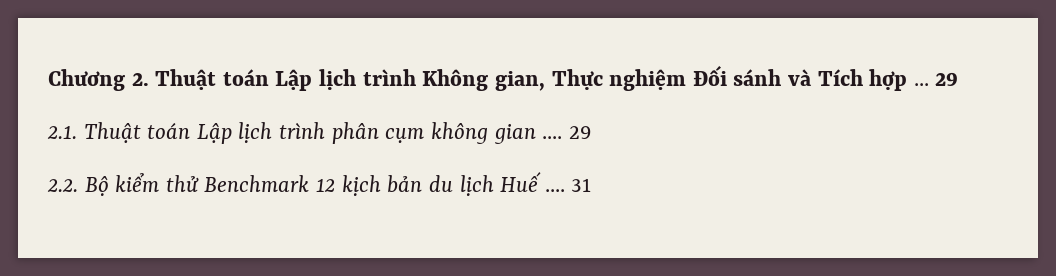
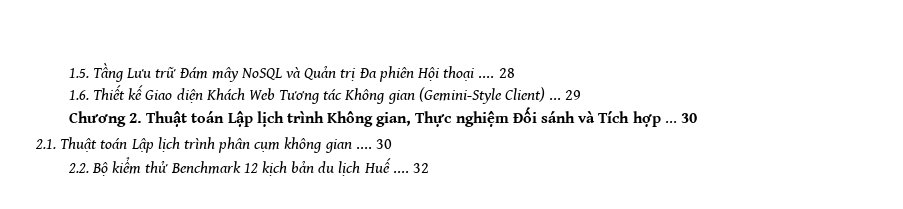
(48, 80) none -> [68,63,515,82] [68,85,582,104] 1.5. Tầng Lưu trữ Đám mây NoSQL và Quản trị Đa phiên Hội thoại .... 28 // 1.6. Thiết kế Giao diện Khách Web Tương tác Không gian (Gemini-Style Client) ... 29 //
[935,72,959,86] 29 -> [680,113,697,123] 30
[568,126,592,139] 29 -> [376,139,393,149] 30
[571,178,592,192] 31 -> [412,163,429,173] 32

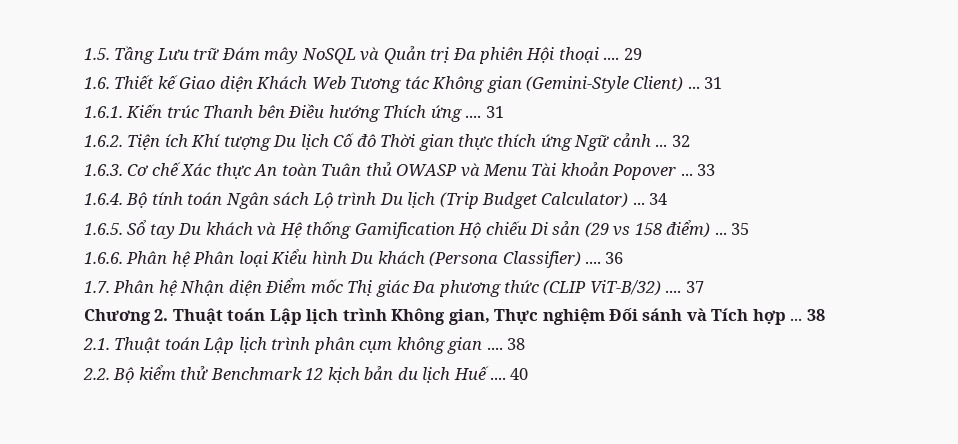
[498,68,515,78] 28 -> [623,48,642,60] 29
[565,90,582,100] 29 -> [704,77,723,89] [84,104,504,122] [84,133,690,151] [84,162,716,180] [84,192,668,209] [84,220,750,239] [84,249,624,268] [84,278,704,297] 31 // 1.6.1. Kiến trúc Thanh bên Điều hướng Thích ứng .... 31 // 1.6.2. Tiện ích Khí tượng Du lịch Cố đô Thời gian thực thích ứng Ngữ cảnh ... 32 // 1.6.3. Cơ chế Xác thực An toàn Tuân thủ OWASP và Menu Tài khoản Popover ... 33 // 1.6.4. Bộ tính toán Ngân sách Lộ trình Du lịch (Trip Budget Calculator) ... 34 // 1.6.5. Sổ tay Du khách và Hệ thống Gamification Hộ chiếu Di sản (29 vs 158 điểm) ... 35 // 1.6.6. Phân hệ Phân loại Kiểu hình Du khách (Persona Classifier) .... 36 // 1.7. Phân hệ Nhận diện Điểm mốc Thị giác Đa phương thức (CLIP ViT-B/32) .... 37
[680,113,697,123] 30 -> [806,309,825,321] 38
[376,139,393,149] 30 -> [507,338,526,350] 38
[412,163,429,173] 32 -> [510,368,529,380] 40

